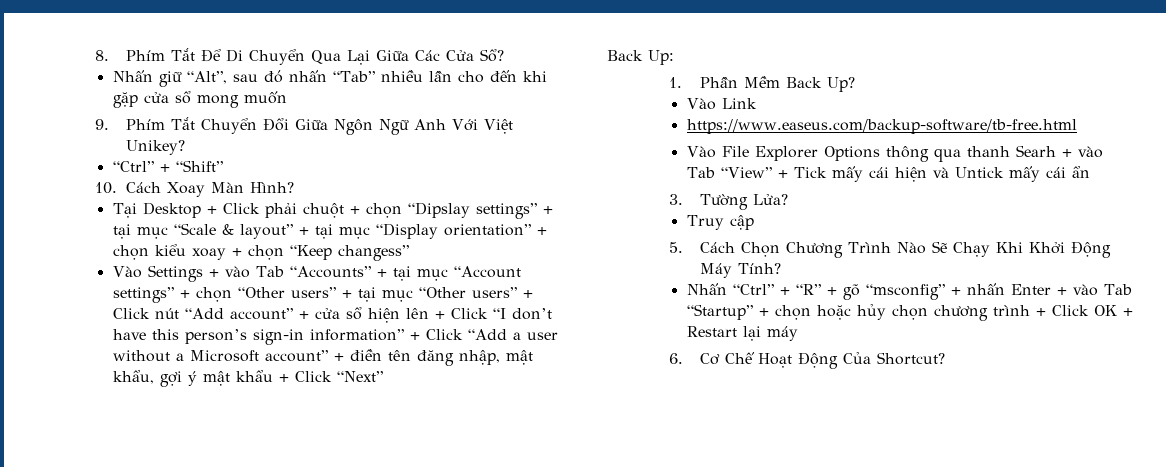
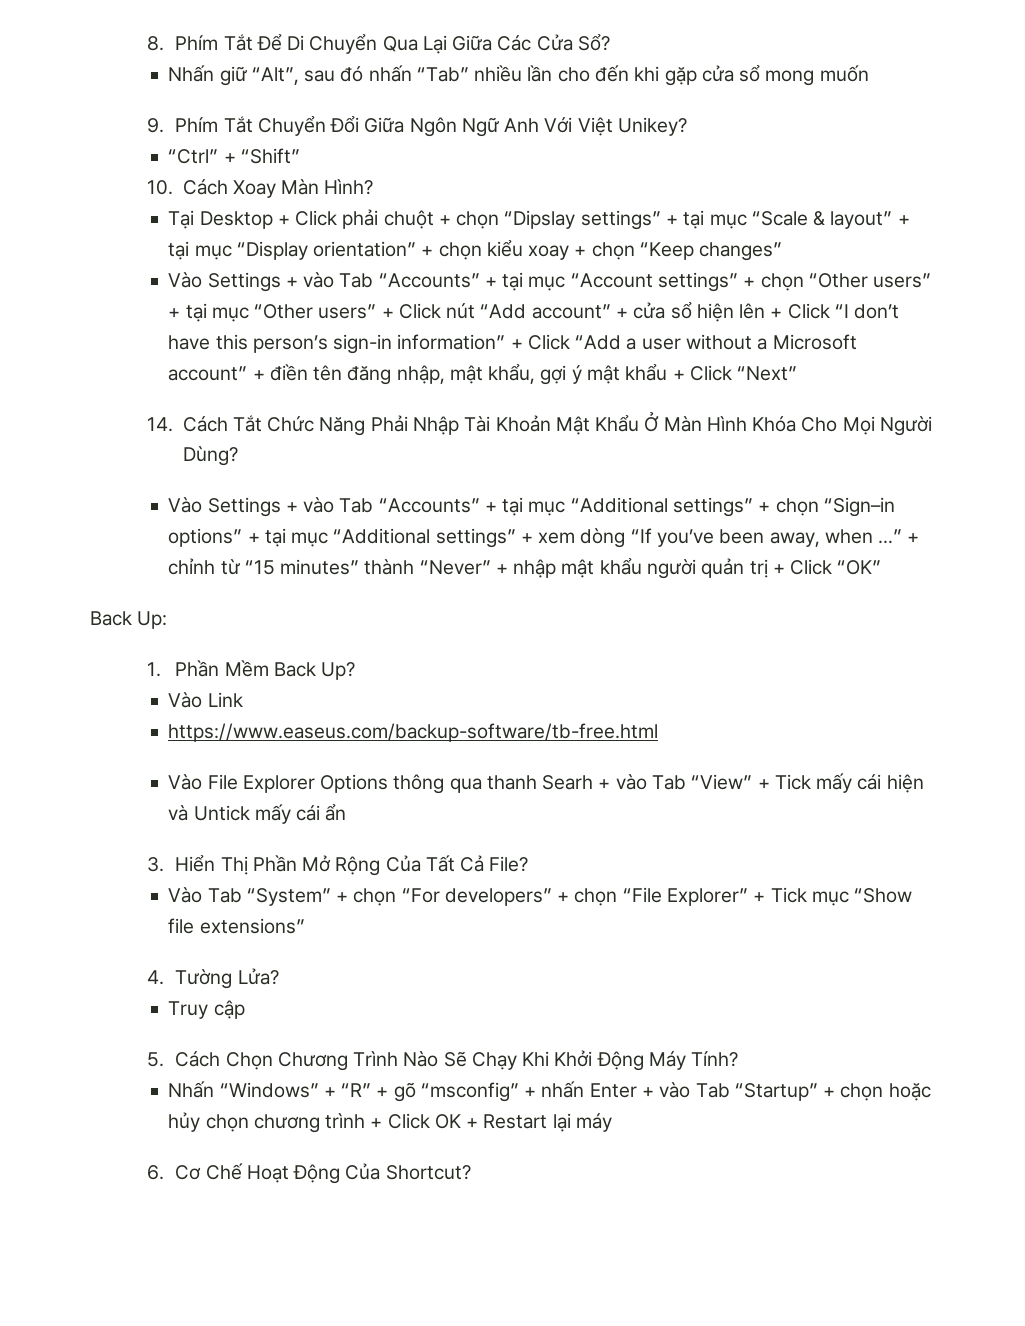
[337,245,409,261] changess” -> [699,242,783,261] changes”
(383, 376) none -> [146,411,932,436] [182,446,238,466] [168,497,895,517] [168,528,920,548] [168,558,882,579] // 14. Cách Tắt Chức Năng Phải Nhập Tài Khoản Mật Khẩu Ở Màn Hình Khóa Cho Mọi Người Dùng? // Vào Settings + vào Tab “Accounts” + tại mục “Additional settings” + chọn “Sign–in options” + tại mục “Additional settings” + xem dòng “If you’ve been away, when …” + chỉnh từ “15 minutes” thành “Never” + nhập mật khẩu người quản trị + Click “OK”
(684, 199) none -> [175,855,529,876] [168,887,913,906] [168,918,305,934] [146,970,164,985] Hiển Thị Phần Mở Rộng Của Tất Cả File? // Vào Tab “System” + chọn “For developers” + chọn “File Explorer” + Tick mục “Show file extensions” // 4.
[732,284,774,295] “Ctrl” -> [219,1082,319,1098] “Windows”

